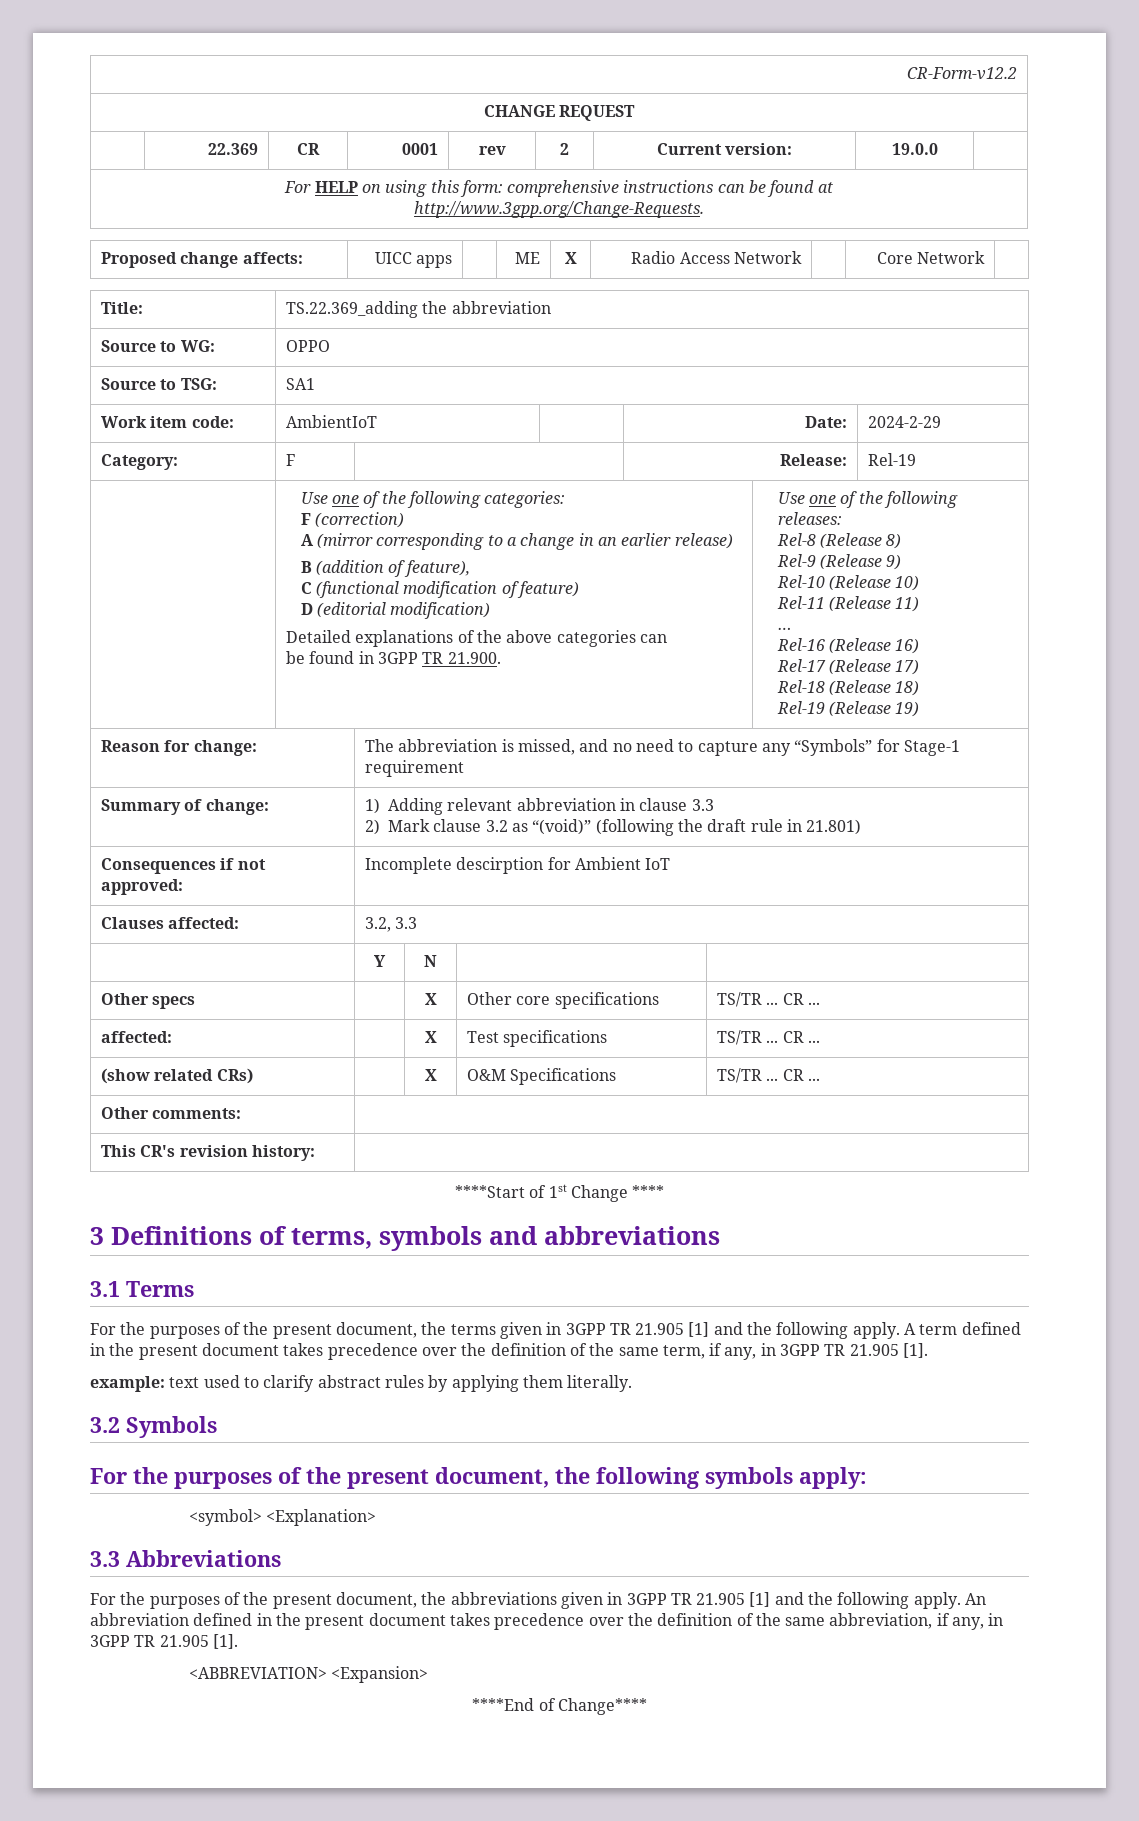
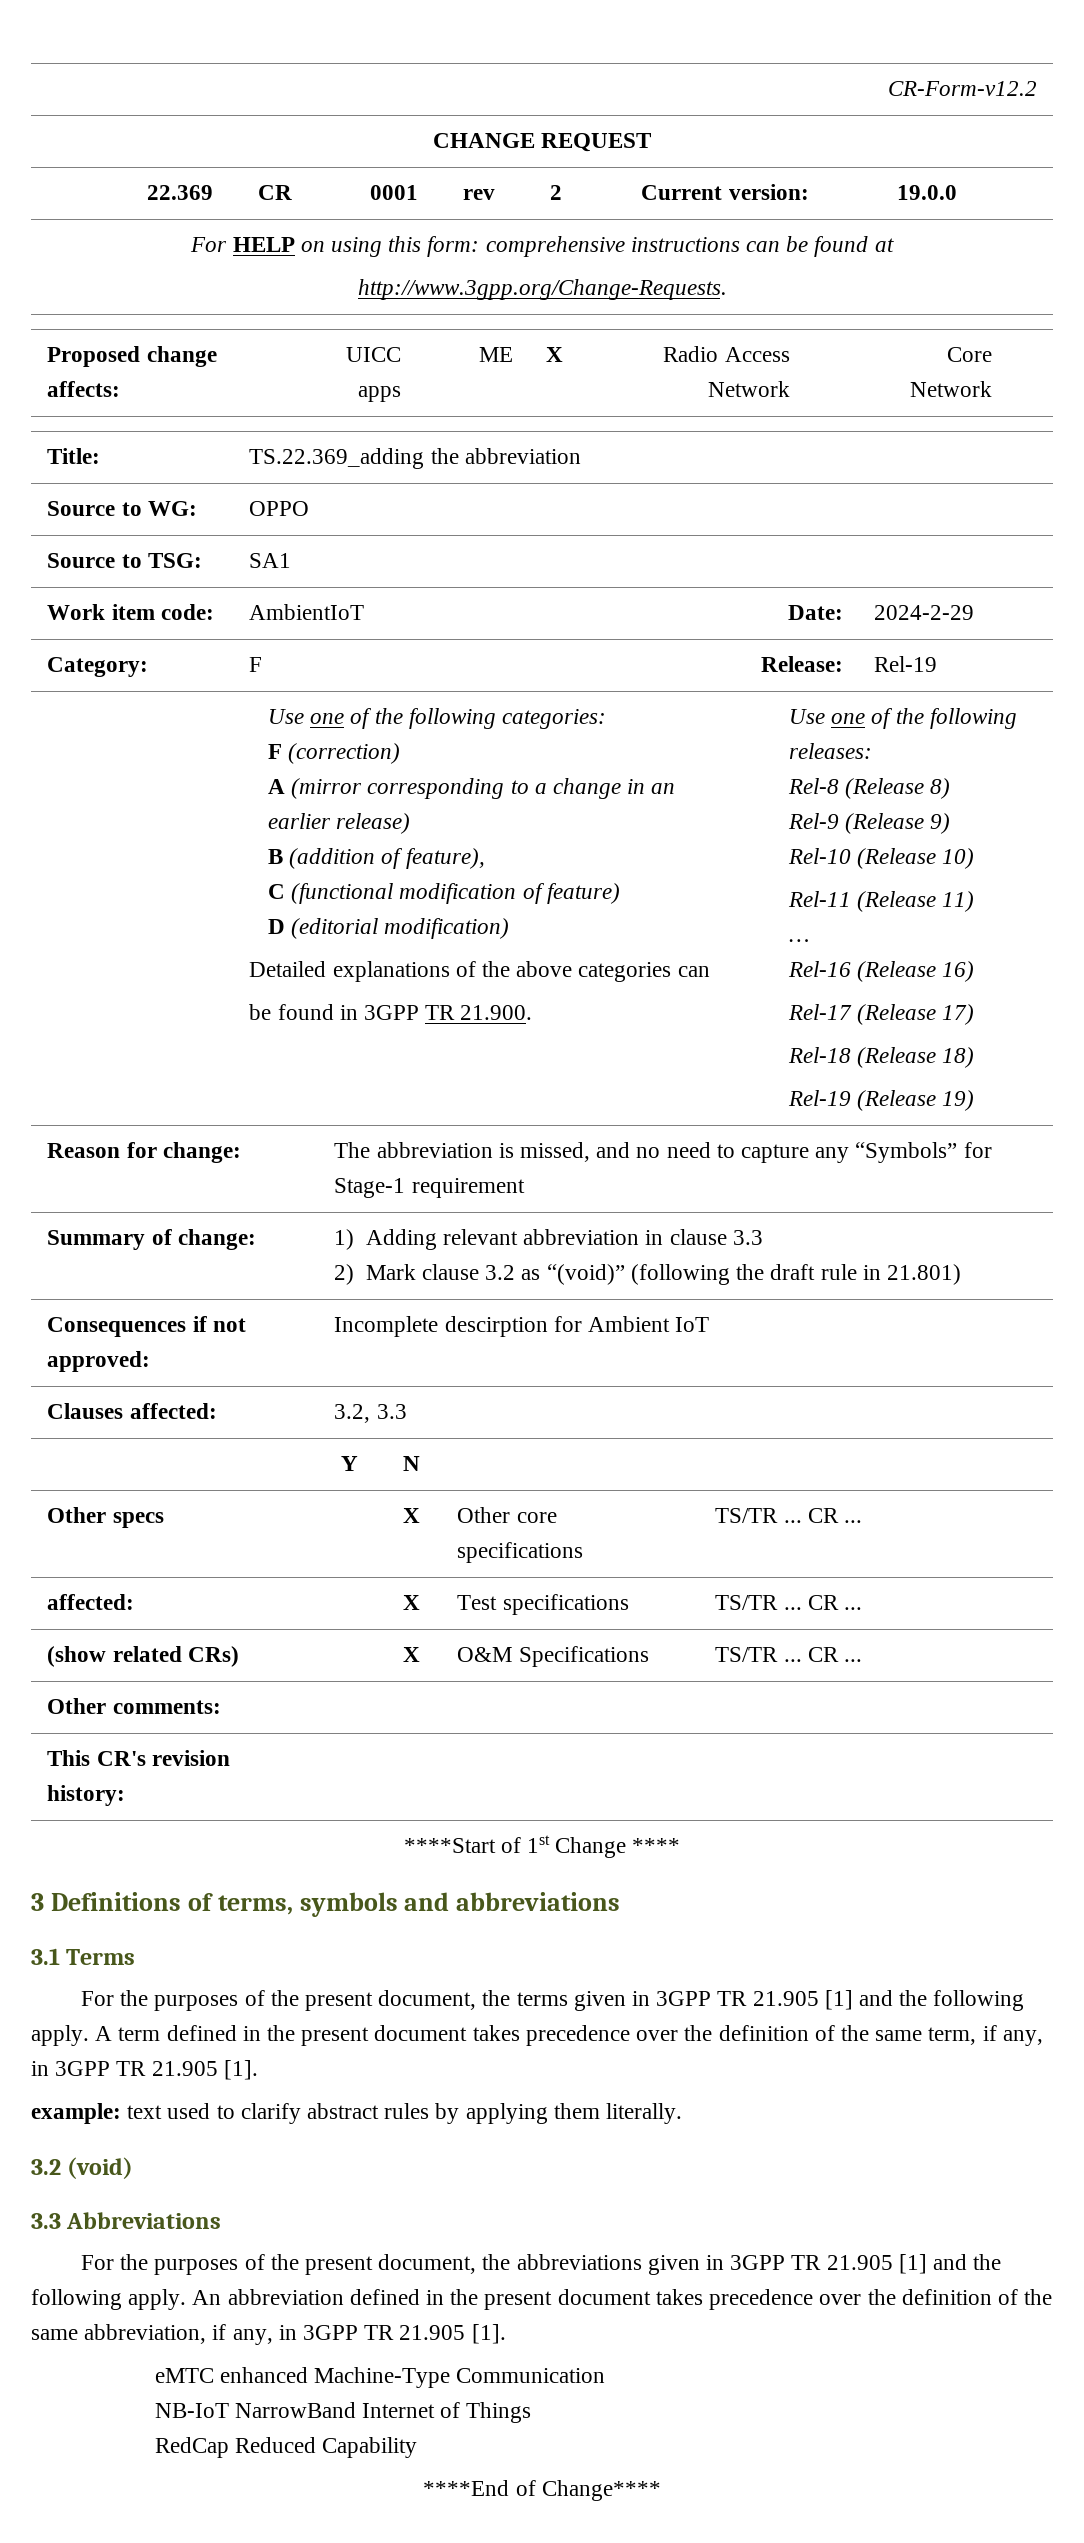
[126,1416,217,1438] [90,1467,867,1489] [188,1509,377,1526] Symbols // For the purposes of the present document, the following symbols apply: // <symbol> <Explanation> -> [67,2157,134,2179] (void)
[188,1666,429,1683] <ABBREVIATION> <Expansion> -> [154,2367,606,2388] [154,2402,532,2423] [154,2437,417,2458] eMTC enhanced Machine-Type Communication // NB-IoT NarrowBand Internet of Things // RedCap Reduced Capability

